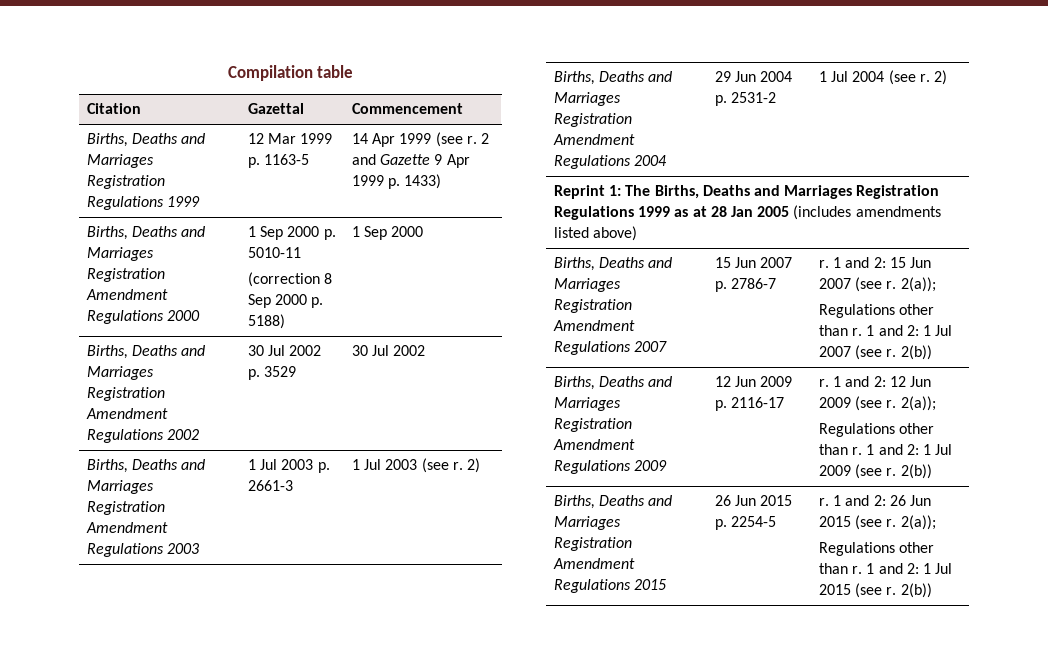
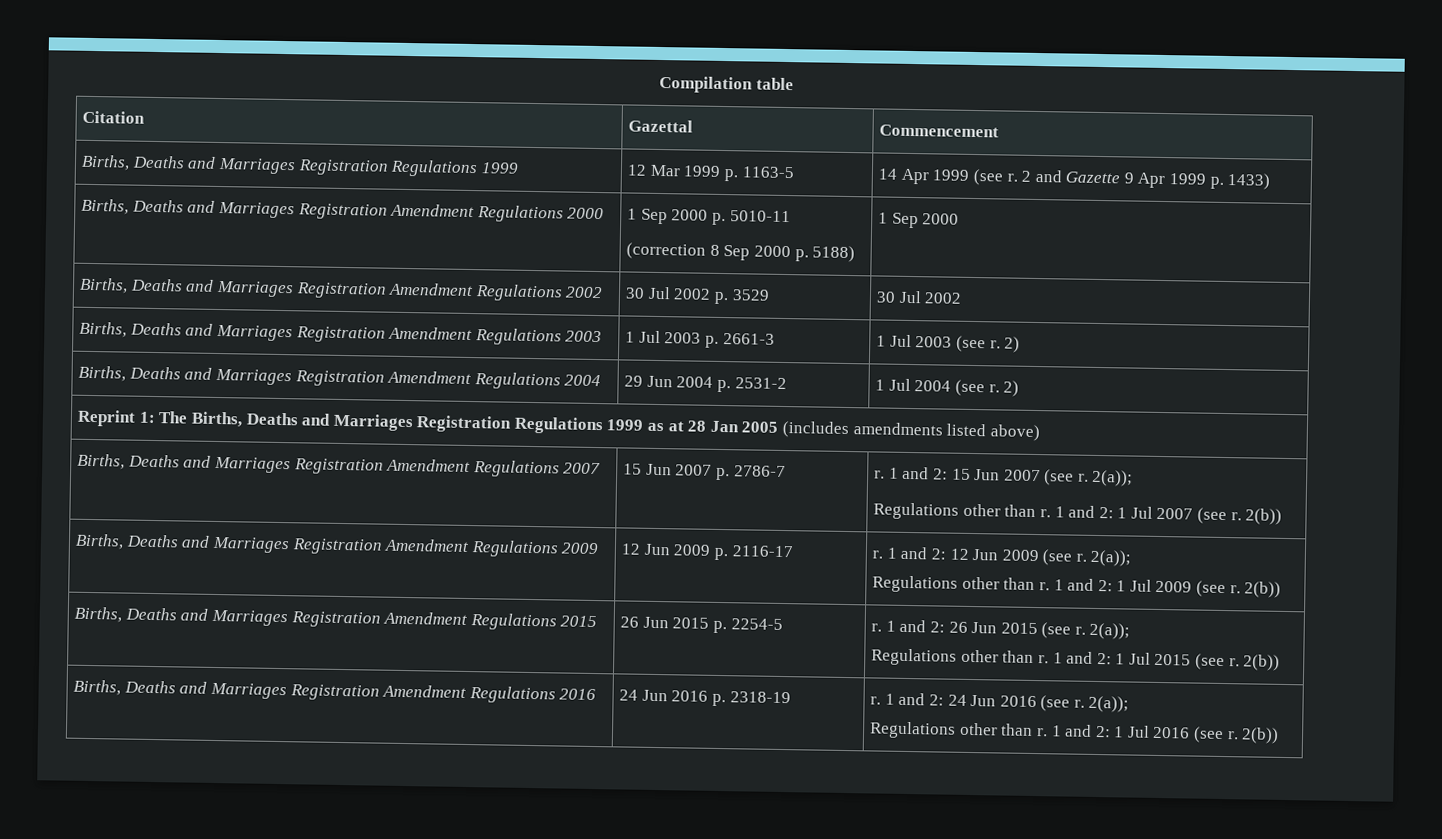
(932, 590) none -> [73,679,597,704] [619,689,791,707] [870,692,1130,713] [869,721,1280,744] // Births, Deaths and Marriages Registration Amendment Regulations 2016 | 24 Jun 2016 p. 2318-19 | r. 1 and 2: 24 Jun 2016 (see r. 2(a)); // Regulations other than r. 1 and 2: 1 Jul 2016 (see r. 2(b))

